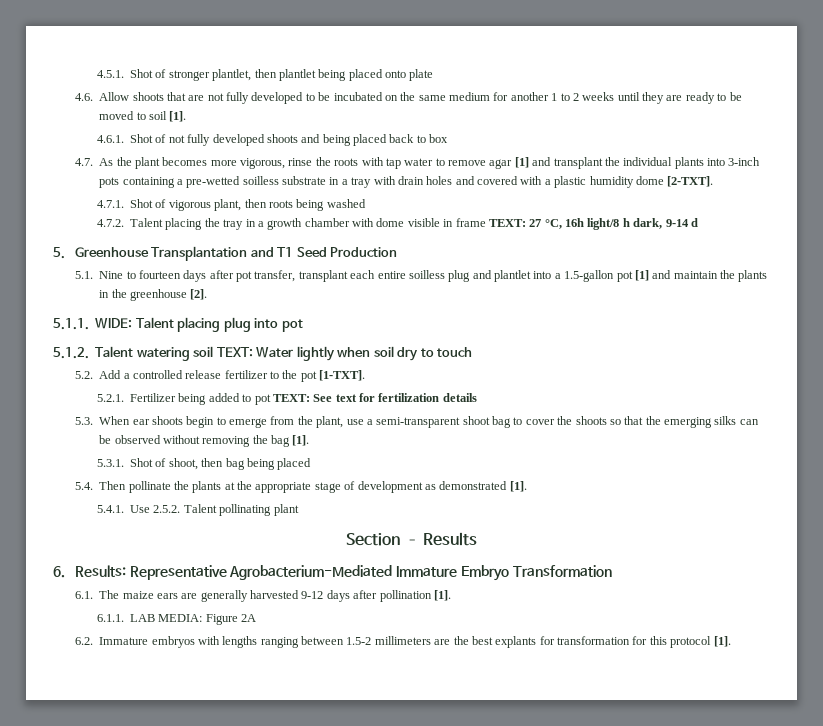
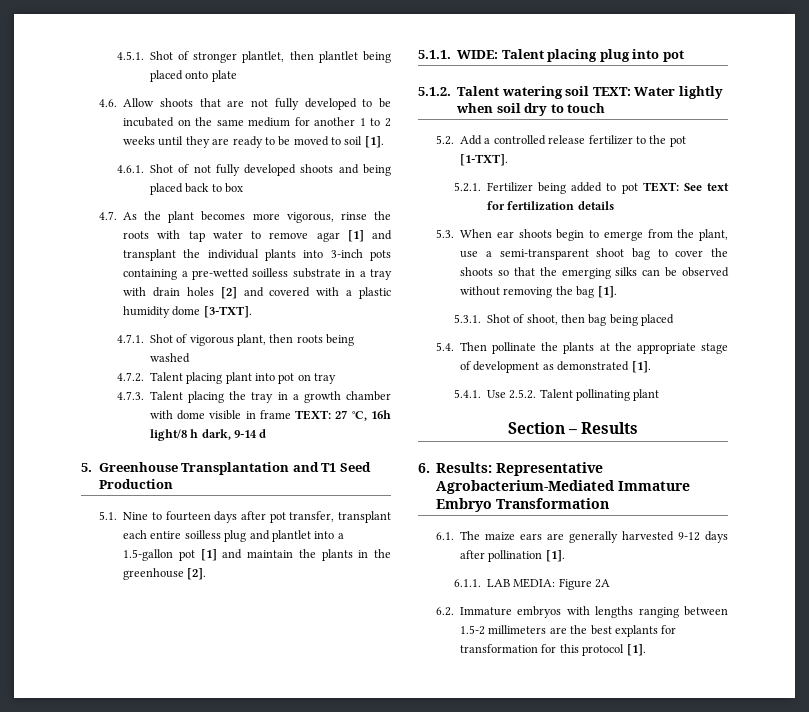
(453, 180) none -> [220,287,237,299] [2]
[667,176,714,187] [2-TXT]. -> [203,306,252,318] [3-TXT].
(203, 224) none -> [225,372,337,384] [116,391,225,403] plant into pot on tray // 4.7.3. Talent placing

